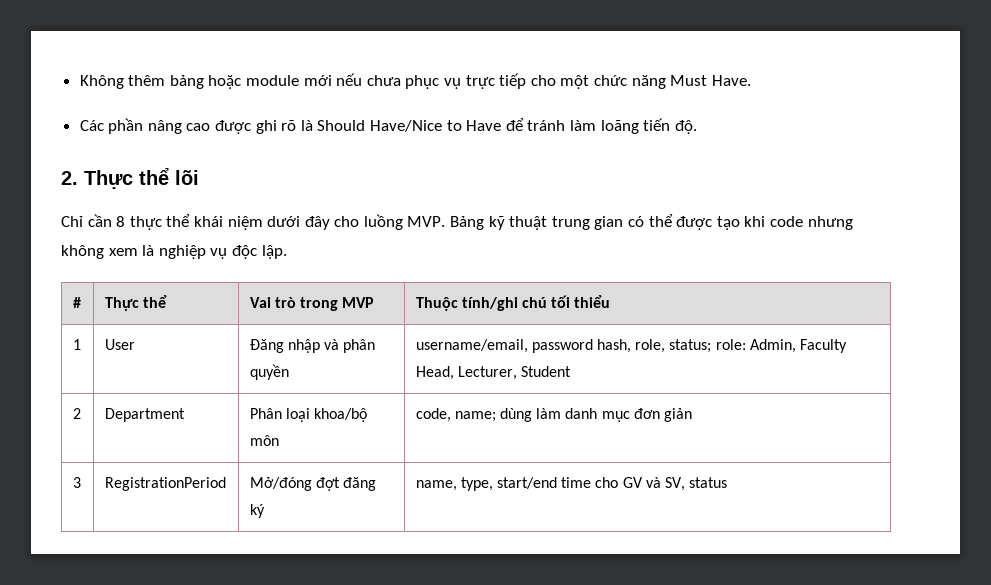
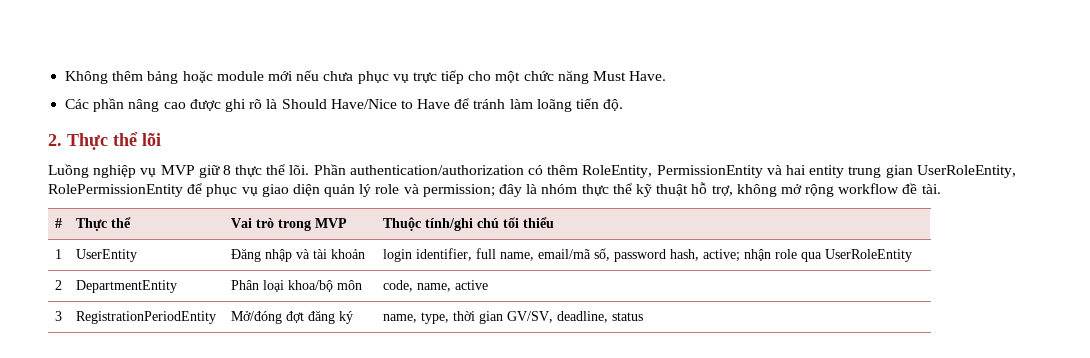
[61,214,853,230] [61,245,287,259] Chỉ cần 8 thực thể khái niệm dưới đây cho luồng MVP. Bảng kỹ thuật trung gian có thể được tạo khi code nhưng không xem là nghiệp vụ độc lập. -> [48,164,1016,178] [48,182,941,197] Luồng nghiệp vụ MVP giữ 8 thực thể lõi. Phần authentication/authorization có thêm RoleEntity, PermissionEntity và hai entity trung gian UserRoleEntity, RolePermissionEntity để phục vụ giao diện quản lý role và permission; đây là nhóm thực thể kỹ thuật hỗ trợ, không mở rộng workflow đề tài.
[104,339,135,350] User -> [75,249,137,262] UserEntity
[343,339,376,353] [249,364,289,380] [415,339,847,353] [415,366,571,380] phân quyền | username/email, password hash, role, status; role: Admin, Faculty Head, Lecturer, Student -> [312,249,365,259] [382,248,912,262] tài khoản | login identifier, full name, email/mã số, password hash, active; nhận role qua UserRoleEntity
[104,408,185,422] Department -> [75,280,177,293] DepartmentEntity
[454,408,692,422] name; dùng làm danh mục đơn giản -> [416,280,488,292] name, active
[104,477,226,491] RegistrationPeriod -> [75,311,216,324] RegistrationPeriodEntity
[496,477,685,491] start/end time cho GV và SV, -> [452,311,608,324] thời gian GV/SV, deadline,

